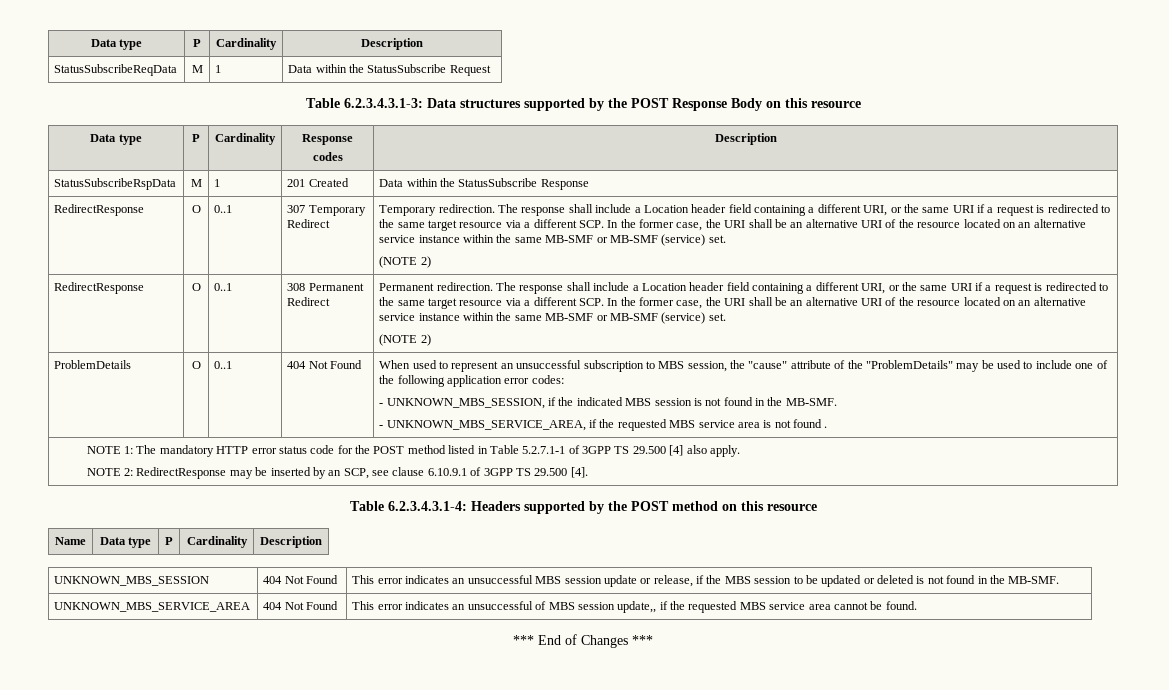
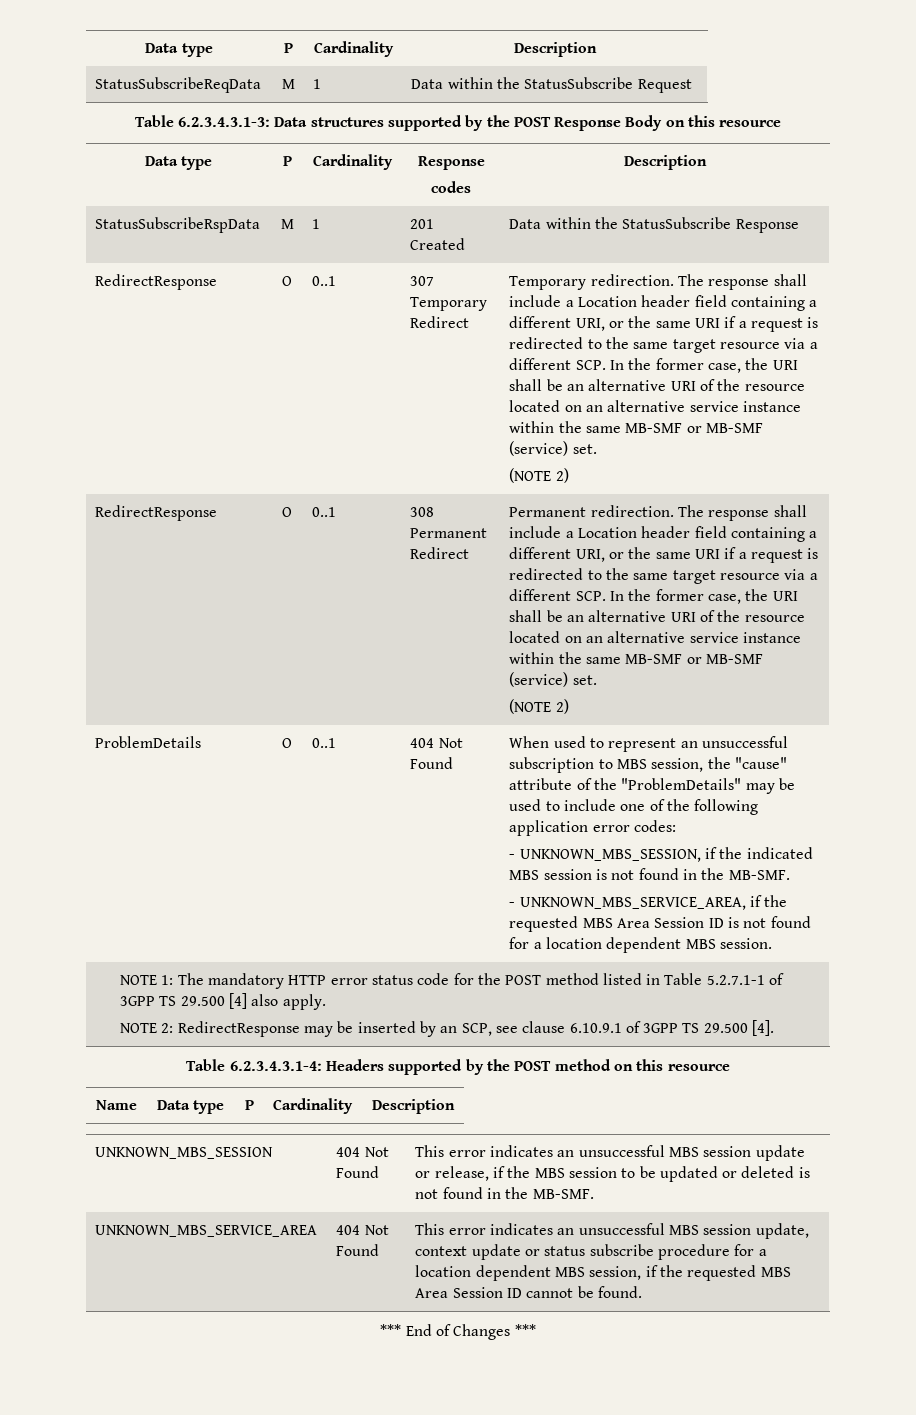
[698,419,828,428] service area is not found . -> [616,916,811,928] [509,937,772,953] Area Session ID is not found for a location dependent MBS session.
[535,601,831,613] of MBS session update,, if the requested MBS service area -> [668,1223,809,1239] [415,1244,767,1260] [415,1265,791,1281] [415,1287,522,1298] MBS session update, context update or status subscribe procedure for a location dependent MBS session, if the requested MBS Area Session ID

